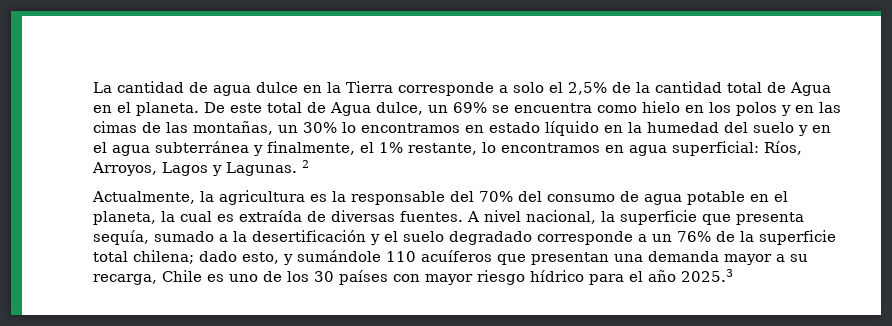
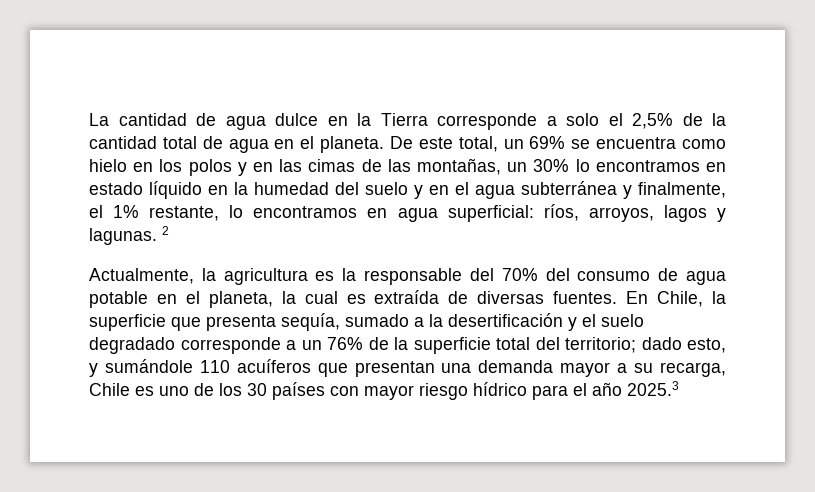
[790,82,831,96] Agua -> [228,139,269,153] agua
[267,102,423,116] total de Agua dulce, -> [458,136,498,152] total,
[764,141,802,155] [92,162,297,176] Ríos, Arroyos, Lagos y Lagunas. -> [543,204,726,222] [89,228,157,245] ríos, arroyos, lagos y lagunas.
[467,210,596,224] A nivel nacional, -> [626,291,704,307] En Chile,
[133,250,194,264] chilena; -> [535,337,636,353] del territorio;

